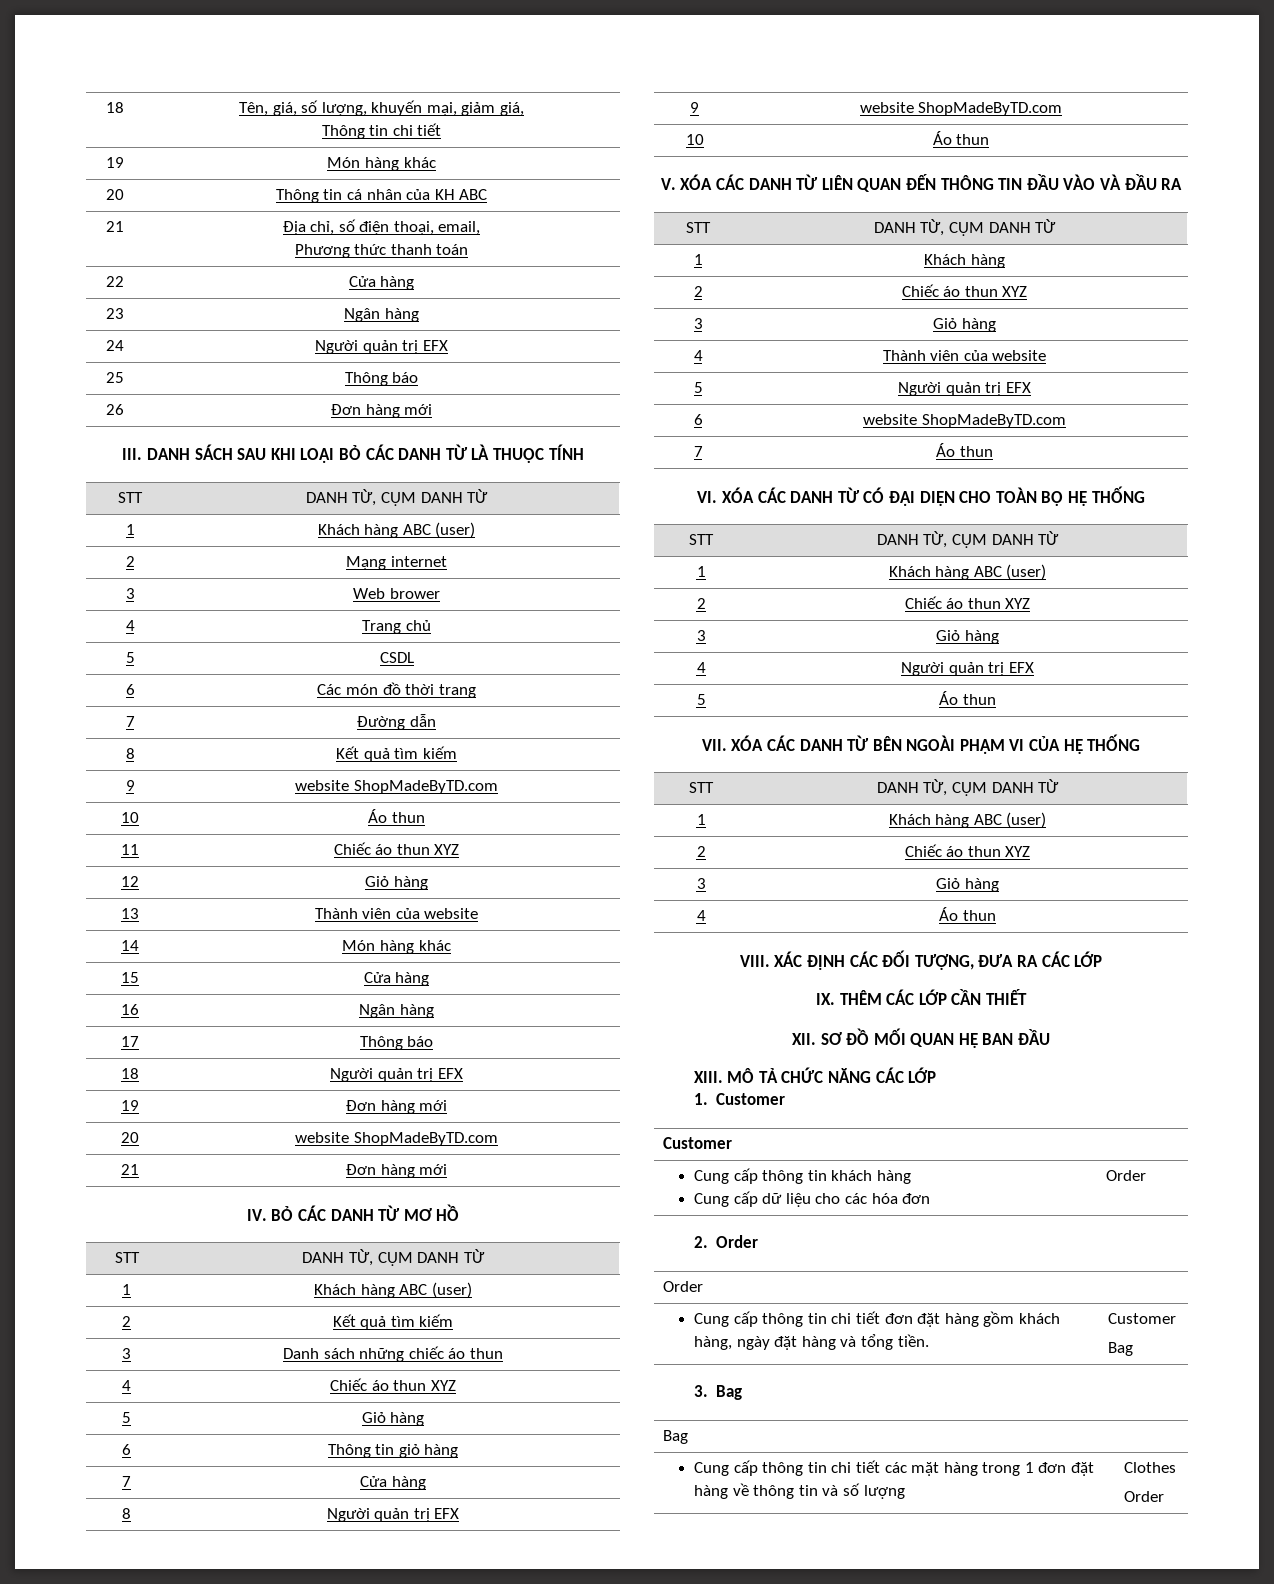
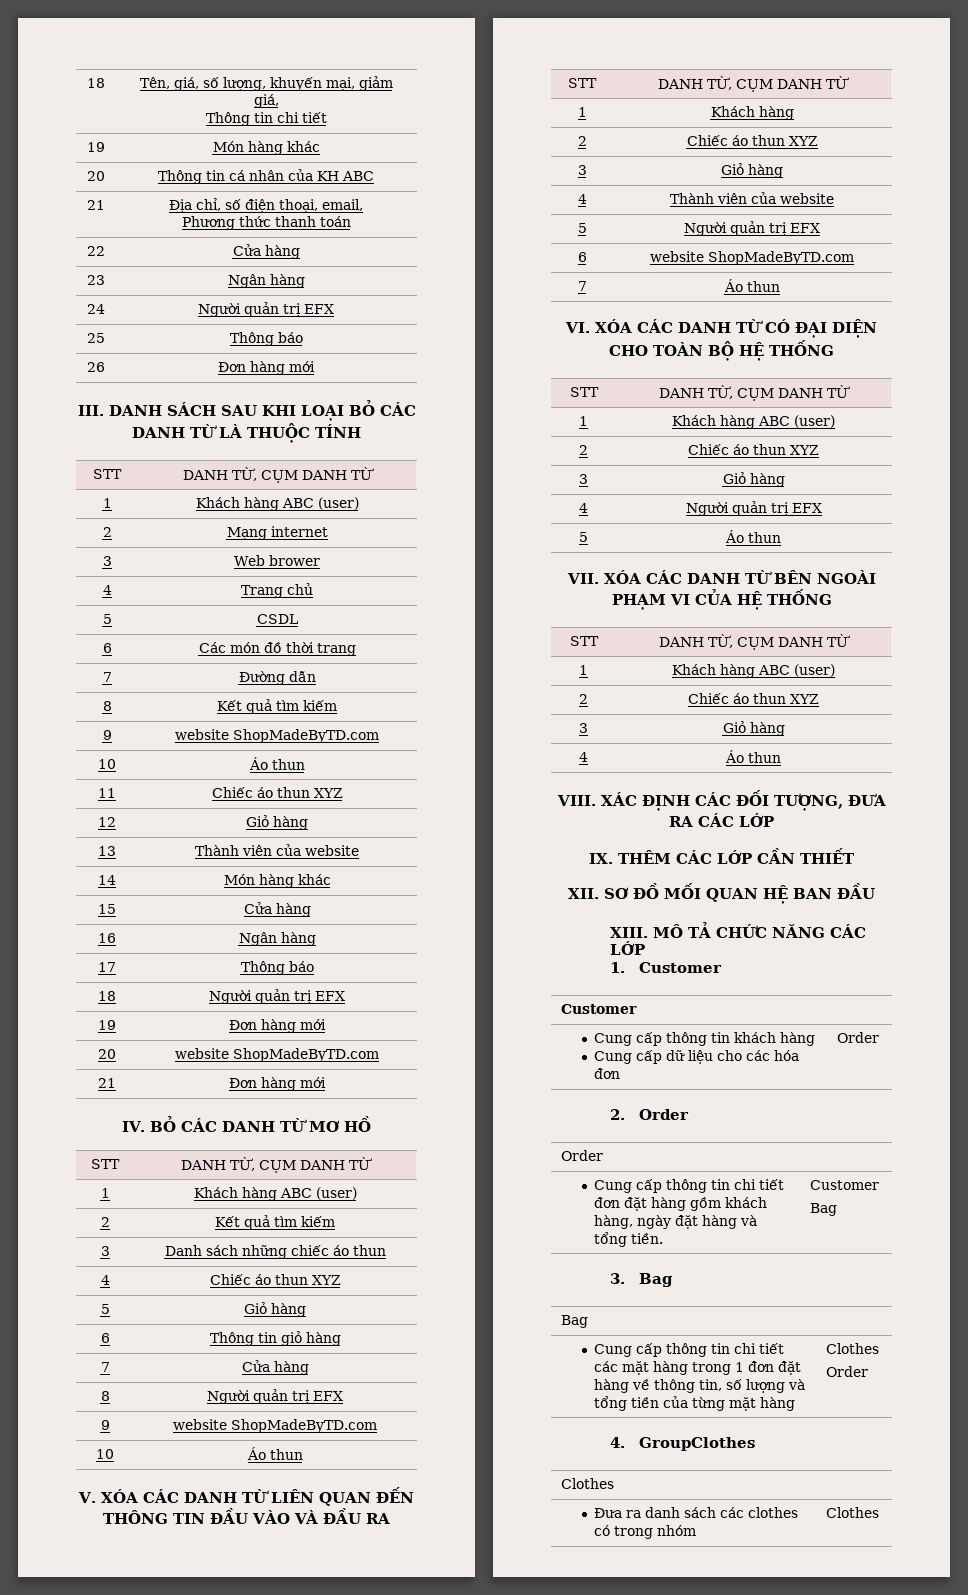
[798,1485,839,1496] tin và -> [698,1379,722,1391] tin,
[1124,1462,1177,1473] [1124,1491,1165,1502] | Clothes // Order -> [787,1379,805,1390] [593,1396,795,1411] [826,1343,880,1354] [826,1366,869,1377] [609,1437,756,1451] [561,1478,615,1489] [593,1507,798,1518] [593,1525,696,1539] [826,1507,880,1518] và tổng tiền của từng mặt hàng | Clothes // Order // 4. GroupClothes // Clothes // Đưa ra danh sách các clothes có trong nhóm | Clothes

